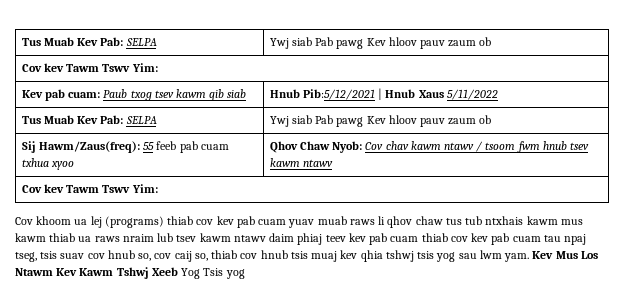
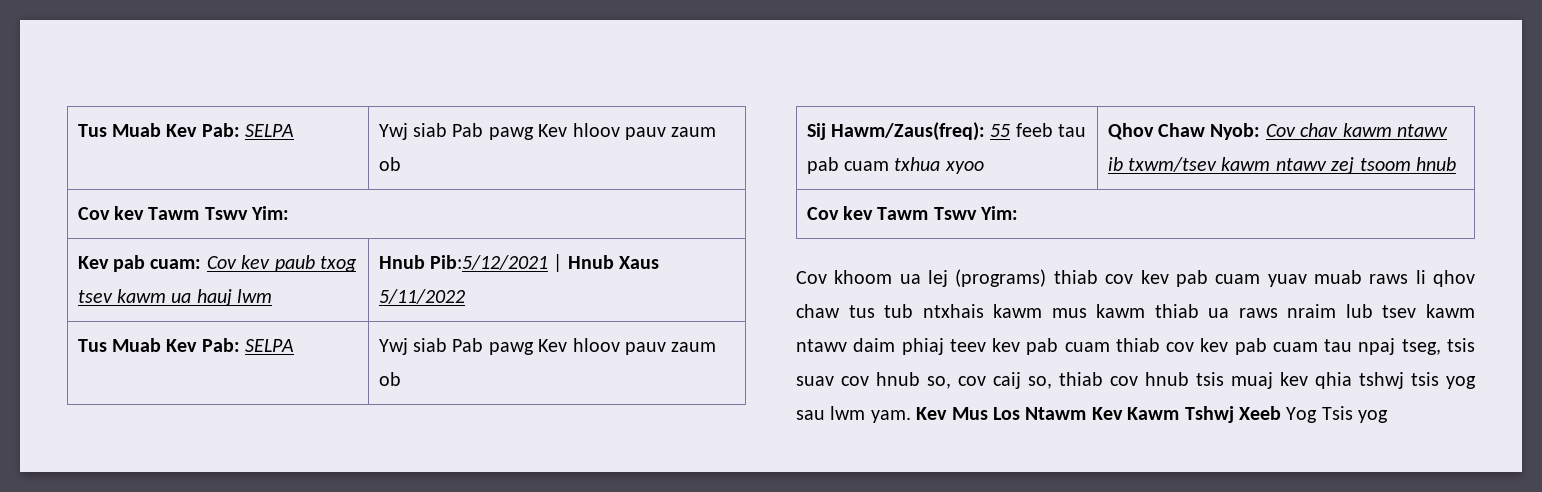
[103,89,247,101] Paub txog tsev kawm qib siab -> [206,255,358,272] [77,289,273,306] Cov kev paub txog tsev kawm ua hauj lwm
(177, 145) none -> [1058,124,1087,137] tau
[476,141,590,153] [269,158,333,167] / tsoom fwm hnub tsev kawm ntawv -> [1107,157,1457,174] ib txwm/tsev kawm ntawv zej tsoom hnub

